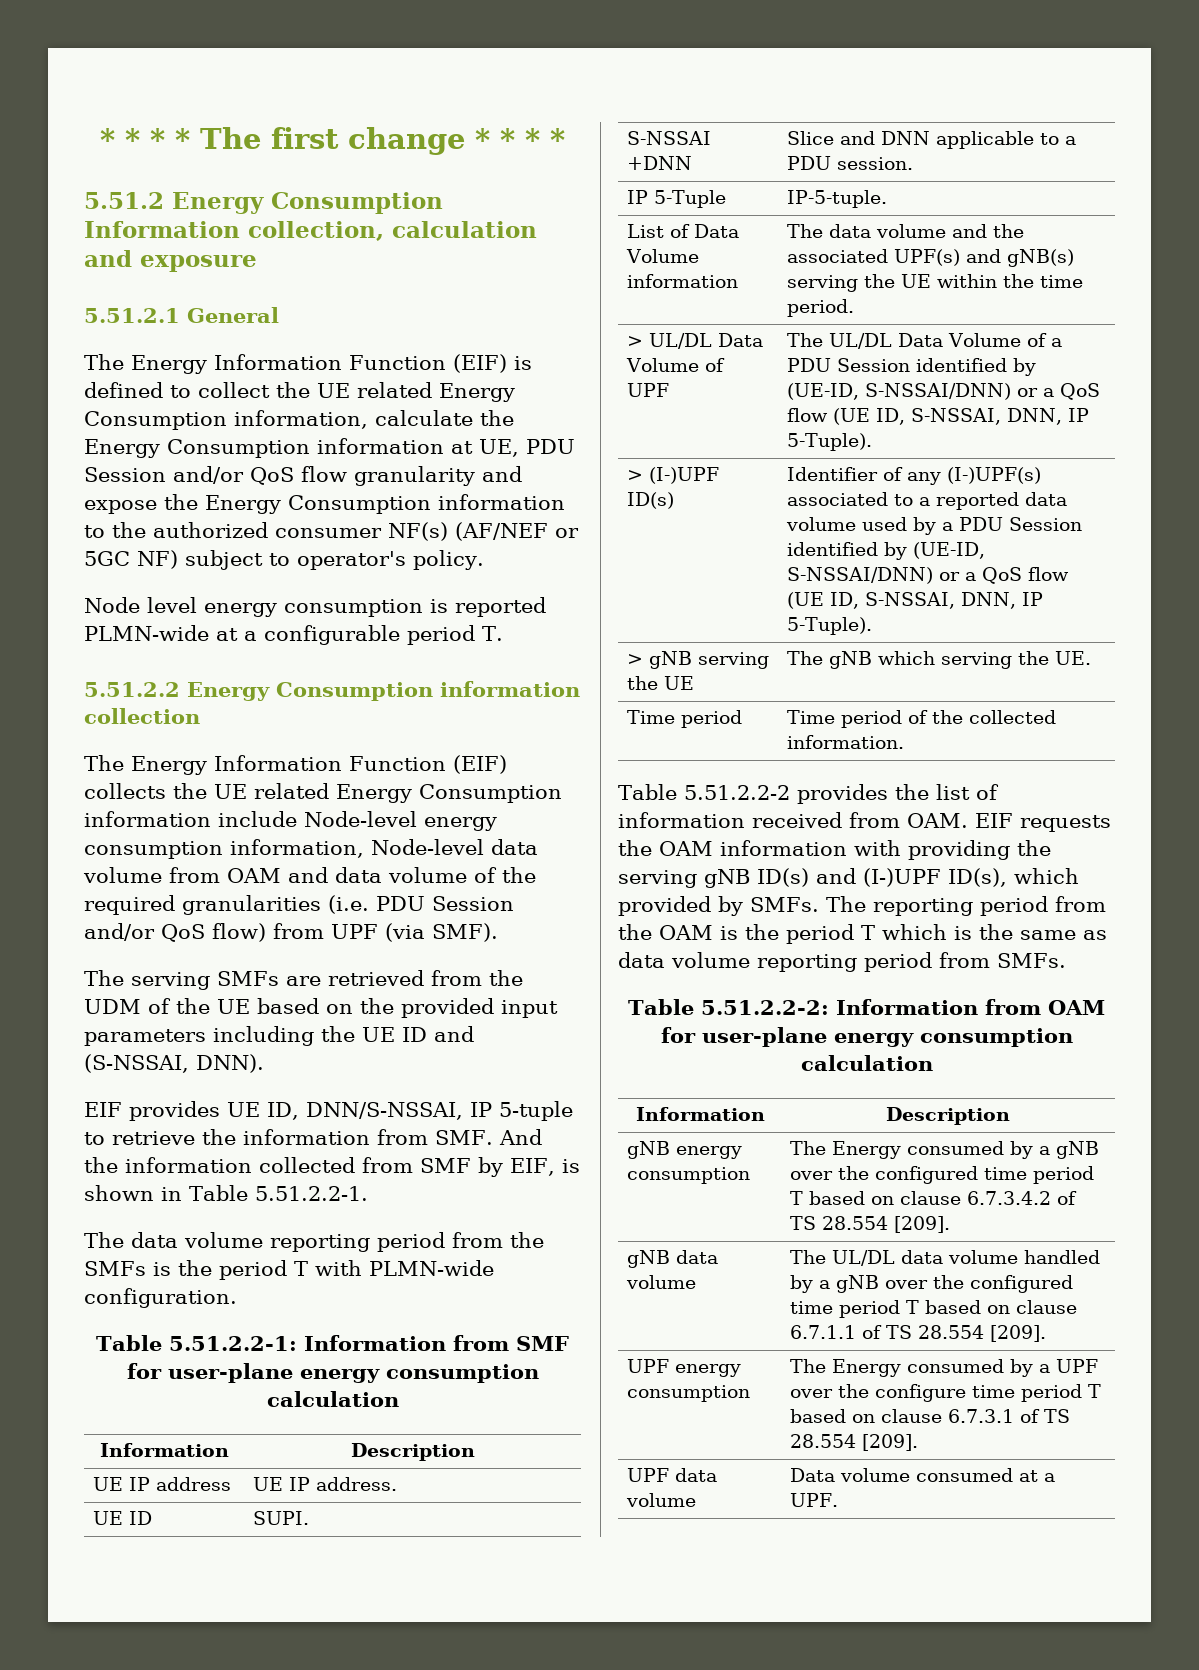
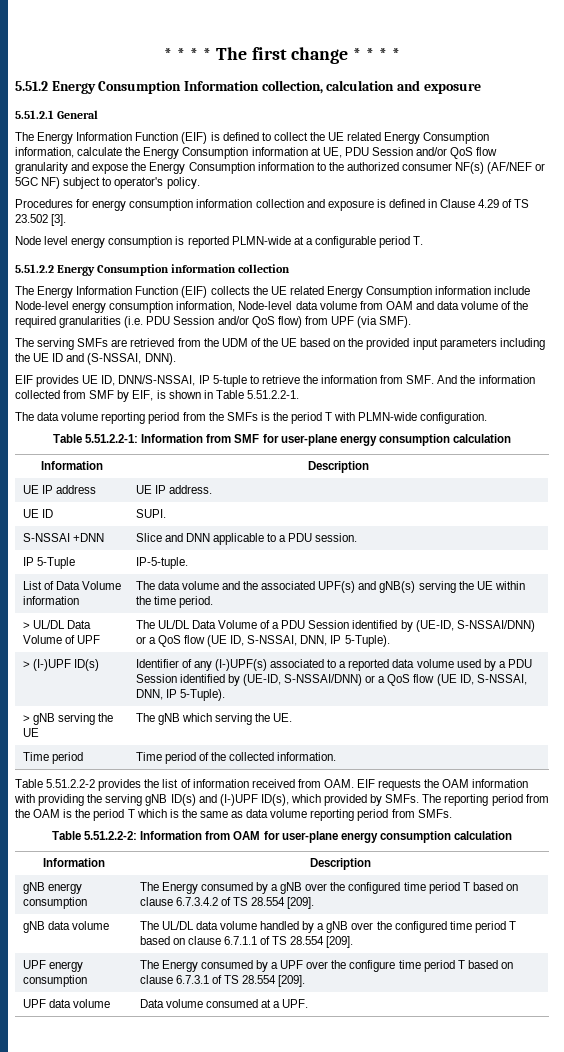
(484, 560) none -> [15,199,530,211] [15,214,67,226] // Procedures for energy consumption information collection and exposure is defined in Clause 4.29 of TS 23.502 [3].

